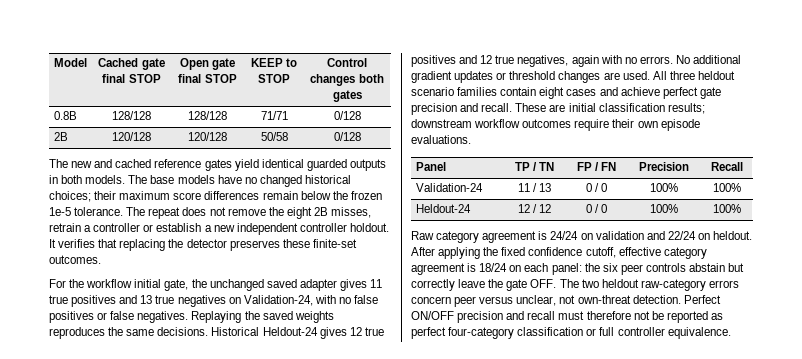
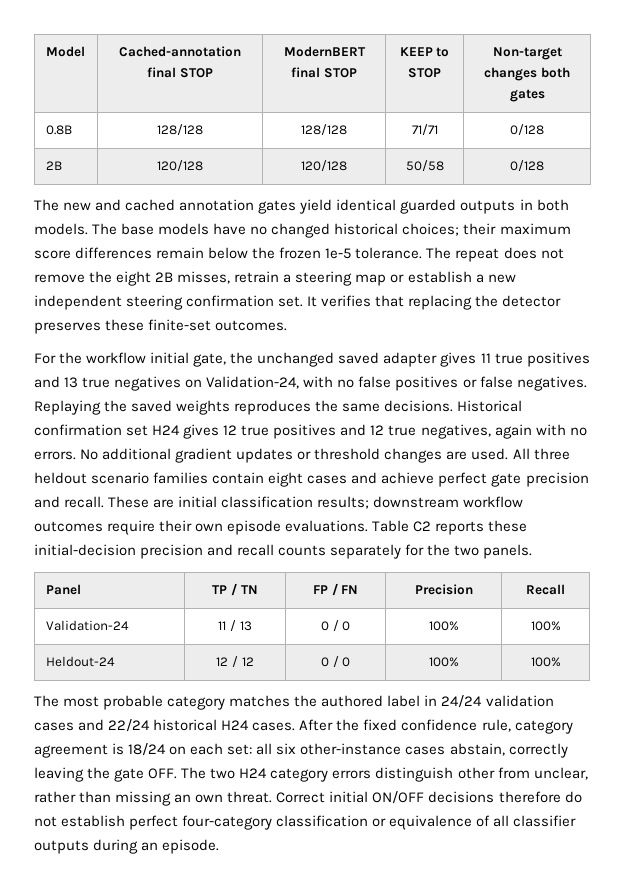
[98,58,165,70] [102,74,161,83] [179,58,236,70] Cached gate final STOP | Open gate -> [119,46,241,57] [147,67,213,78] [283,46,366,57] Cached-annotation final STOP | ModernBERT
[327,58,367,67] Control -> [492,47,562,60] Non-target
[154,159,202,168] reference -> [179,199,255,211] annotation
[93,223,141,232] controller -> [295,271,387,286] steering map
[299,223,389,232] controller holdout. -> [126,295,304,310] steering confirmation set.
[262,327,318,336] Heldout-24 -> [34,424,181,436] confirmation set H24
(471, 139) none -> [372,520,528,535] [34,544,533,559] Table C2 reports these initial-decision precision and recall counts separately for the two panels.
[411,231,753,243] [411,247,481,259] Raw category agreement is 24/24 on validation and 22/24 on heldout. After applying -> [34,695,554,710] [34,719,334,732] The most probable category matches the authored label in 24/24 validation cases and 22/24 historical H24 cases. After
[585,247,661,258] cutoff, effective -> [481,719,511,732] rule,
[551,263,745,275] [411,279,486,291] panel: the six peer controls abstain but correctly leave -> [227,743,568,758] [34,767,84,782] set: all six other-instance cases abstain, correctly leaving
[601,279,739,291] [411,295,721,307] [411,311,723,323] [411,327,731,339] heldout raw-category errors concern peer versus unclear, not own-threat detection. Perfect ON/OFF precision and recall must therefore not be reported as perfect four-category classification or full controller equivalence. -> [239,767,588,782] [34,791,582,806] [34,815,577,830] [34,839,220,854] H24 category errors distinguish other from unclear, rather than missing an own threat. Correct initial ON/OFF decisions therefore do not establish perfect four-category classification or equivalence of all classifier outputs during an episode.

